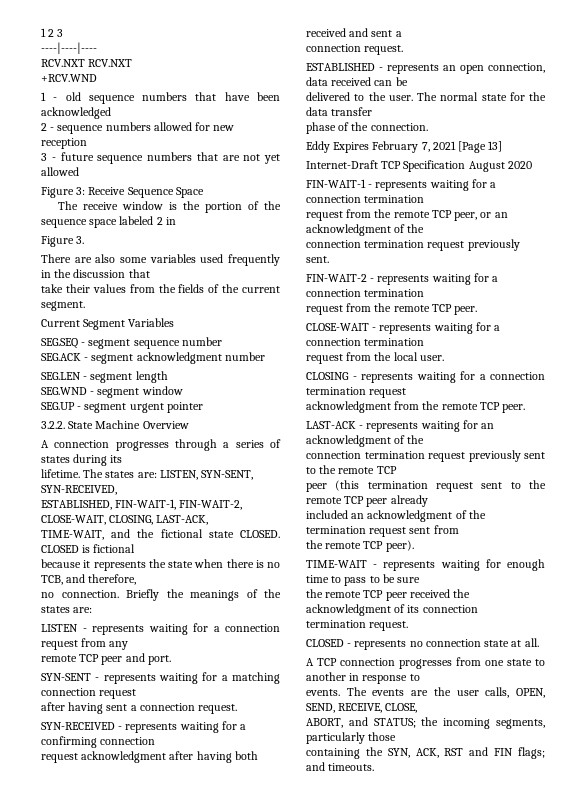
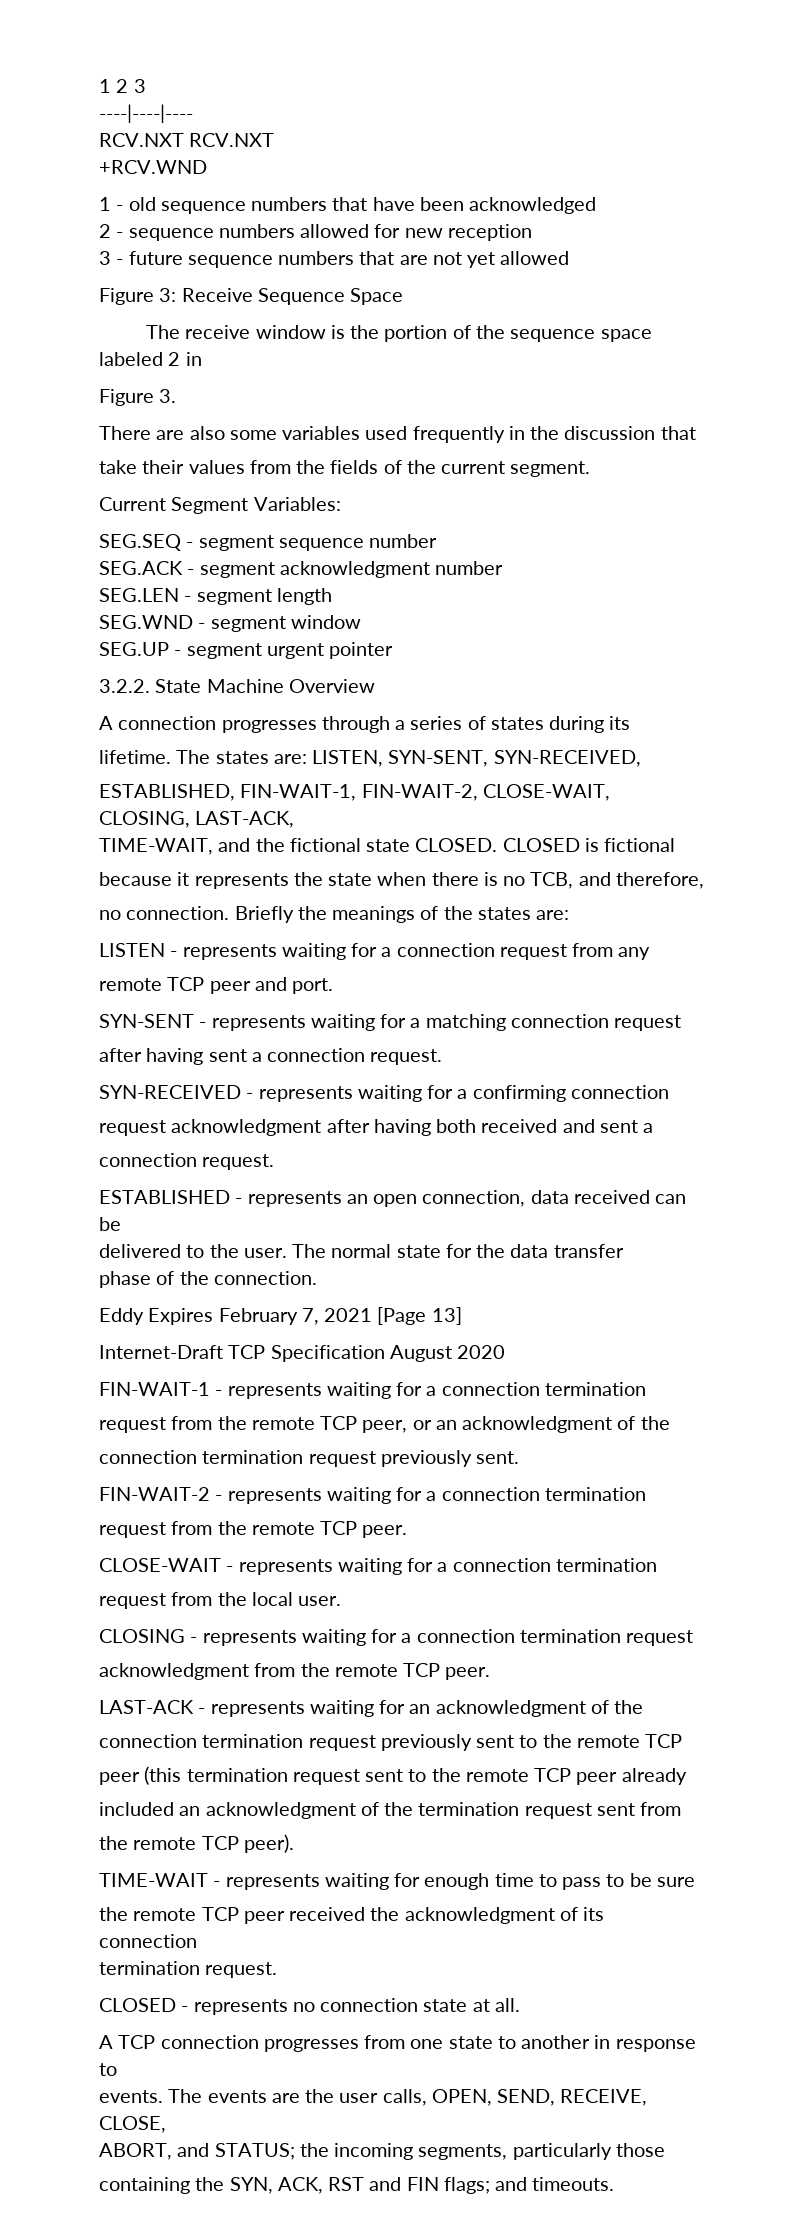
[128,318,175,327] Variables -> [253,497,341,511] Variables:

